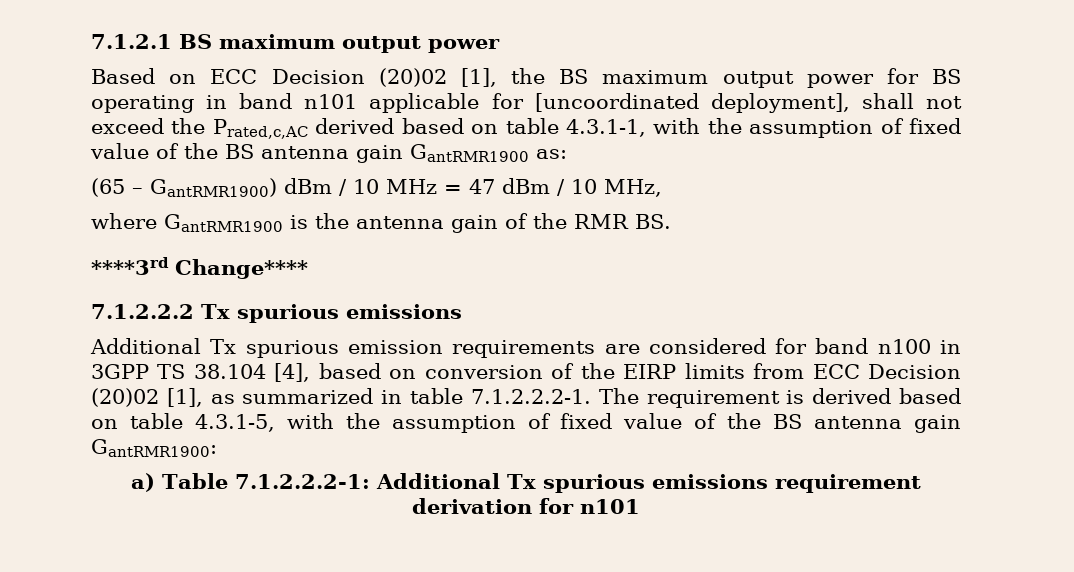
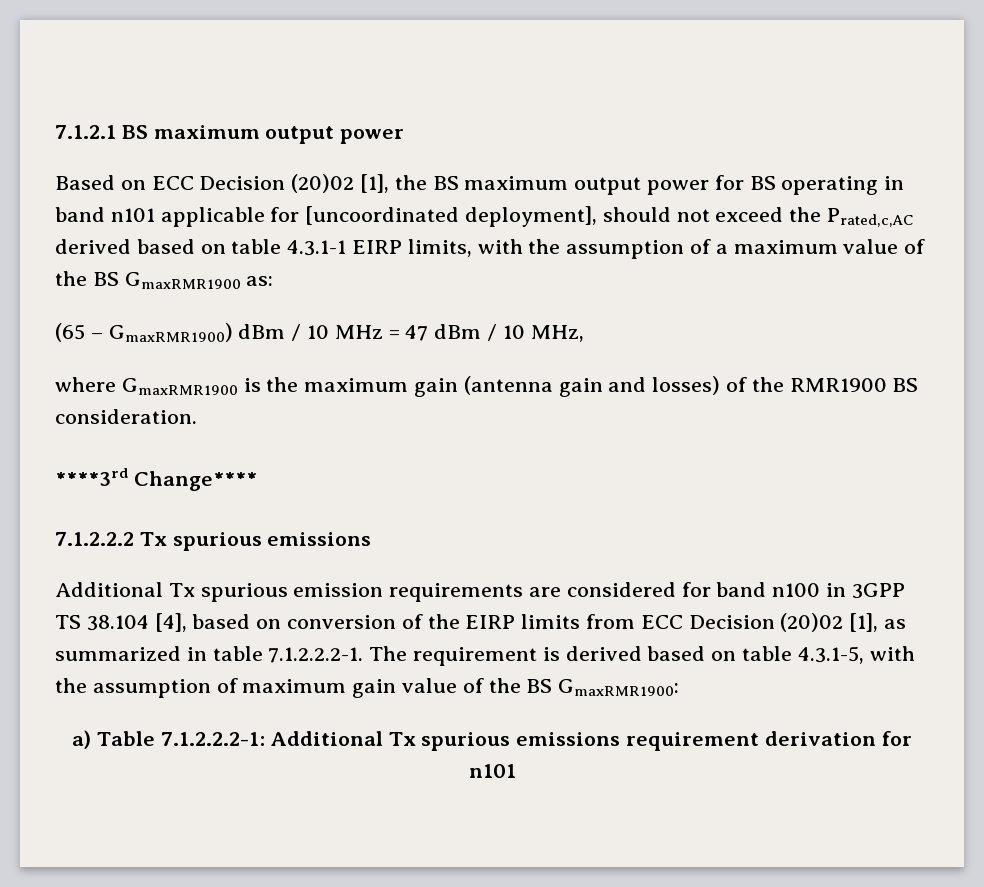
[861,93,914,109] shall -> [602,207,671,222] should
[565,118,961,138] [90,143,529,163] 4.3.1-1, with the assumption of fixed value of the BS antenna gain GantRMR1900 -> [287,239,926,259] [55,271,241,289] 4.3.1-1 EIRP limits, with the assumption of a maximum value of the BS GmaxRMR1900
[150,178,277,197] GantRMR1900) -> [108,323,233,342] GmaxRMR1900)
[164,214,283,232] GantRMR1900 -> [121,378,238,395] GmaxRMR1900
[356,213,671,233] antenna gain of the RMR BS. -> [304,376,919,397] [55,409,197,424] maximum gain (antenna gain and losses) of the RMR1900 BS consideration.
[560,413,961,433] [91,439,217,457] fixed value of the BS antenna gain GantRMR1900: -> [242,678,680,698] maximum gain value of the BS GmaxRMR1900:

